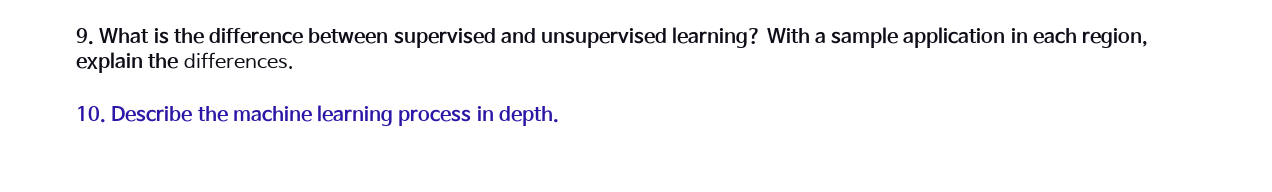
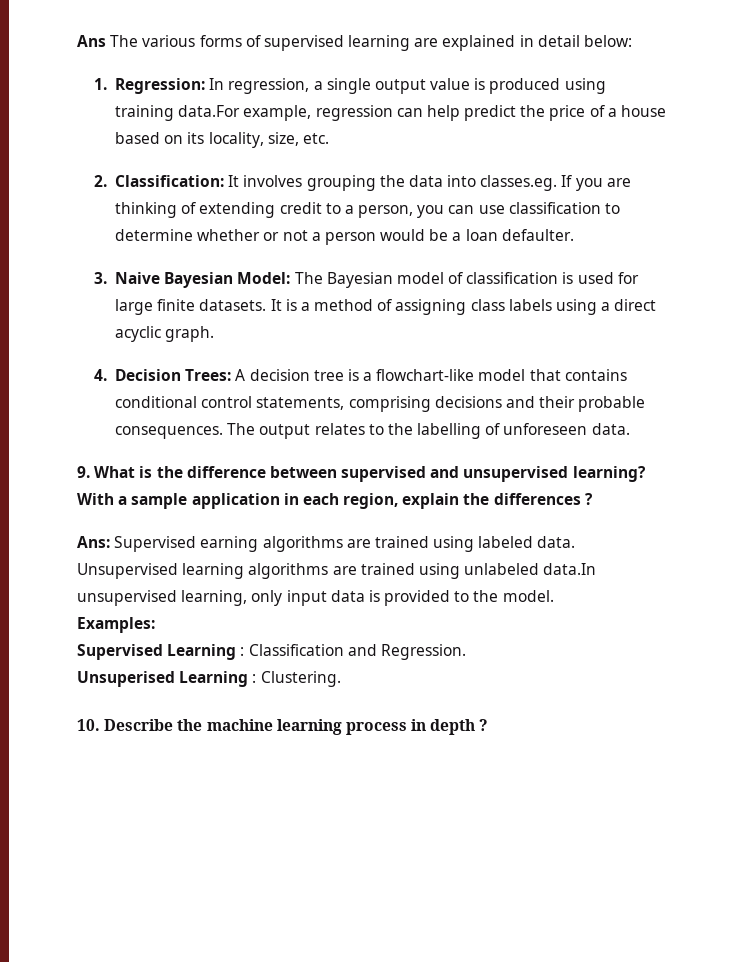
(76, 36) none -> [77,35,633,51] [94,78,606,94] [114,105,666,121] [114,132,329,148] [94,175,631,191] [114,202,620,218] [114,229,574,245] [94,272,639,288] [114,299,657,315] [114,326,215,342] [94,369,627,381] [114,396,646,412] [114,423,630,439] Ans The various forms of supervised learning are explained in detail below: // 1. Regression: In regression, a single output value is produced using training data.For example, regression can help predict the price of a house based on its locality, size, etc. // 2. Classification: It involves grouping the data into classes.eg. If you are thinking of extending credit to a person, you can use classification to determine whether or not a person would be a loan defaulter. // 3. Naive Bayesian Model: The Bayesian model of classification is used for large finite datasets. It is a method of assigning class labels using a direct acyclic graph. // 4. Decision Trees: A decision tree is a flowchart-like model that contains conditional control statements, comprising decisions and their probable consequences. The output relates to the labelling of unforeseen data. //
[183,52,294,69] differences. -> [493,493,593,505] [77,536,576,552] [77,563,597,579] [77,590,554,606] [77,617,155,633] [77,644,466,660] [77,671,341,687] differences ? // Ans: Supervised earning algorithms are trained using labeled data. Unsupervised learning algorithms are trained using unlabeled data.In unsupervised learning, only input data is provided to the model. // Examples: // Supervised Learning : Classification and Regression. // Unsuperised Learning : Clustering.
[498,106,559,126] depth. -> [430,719,489,735] depth ?

